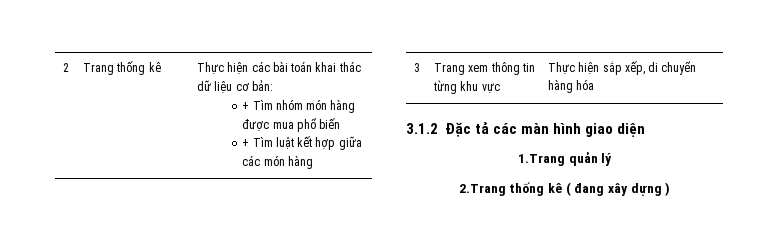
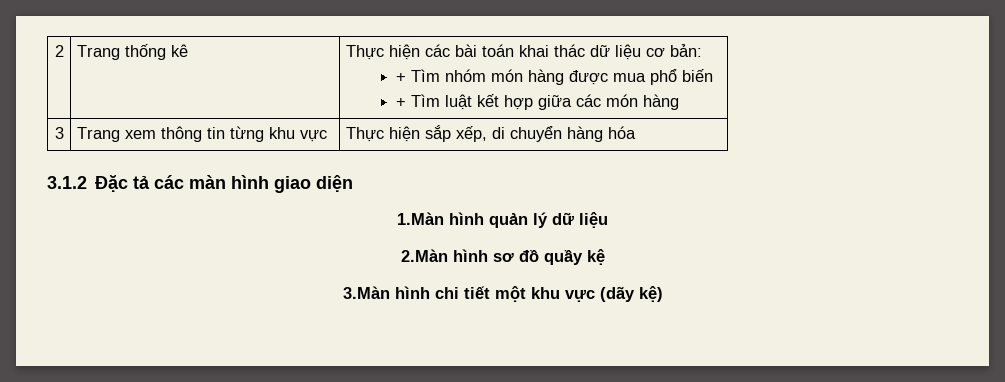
[517,154,565,166] 1.Trang -> [397,212,484,225] 1.Màn hình
[458,182,671,196] // 2.Trang thống kê ( đang xây dựng ) -> [552,212,608,228] [400,249,605,265] [342,286,663,302] dữ liệu // 2.Màn hình sơ đồ quầy kệ // 3.Màn hình chi tiết một khu vực (dãy kệ)

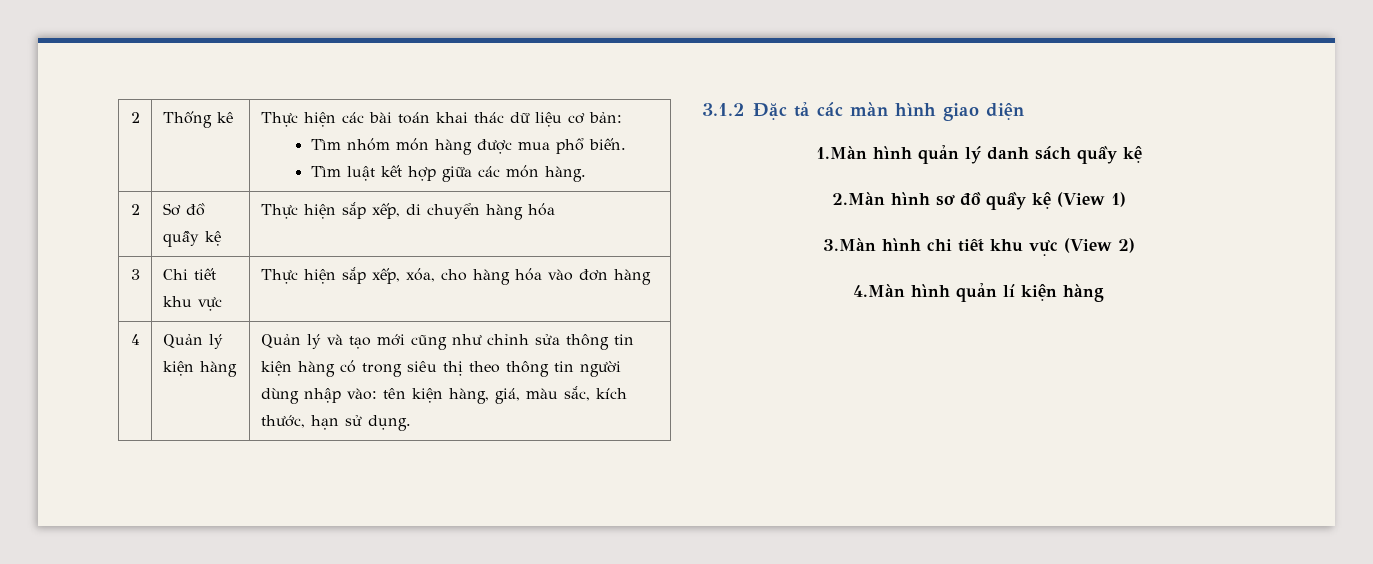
[54,45,64,57] [76,44,166,60] 2 | Trang thống -> [130,112,140,123] [162,111,212,128] 2 | Thống
[396,73,407,82] + -> (622, 117) none
[682,69,714,82] [396,98,407,107] biến // + -> [588,138,626,150] biến. //
[643,94,680,110] [54,127,64,139] [76,126,327,142] hàng // 3 | Trang xem thông tin từng khu vực -> [544,166,586,182] [130,204,140,215] [162,203,205,216] [162,230,221,247] hàng. // 2 | Sơ đồ quầy kệ
(636, 132) none -> [130,269,140,280] [162,268,216,280] [162,296,222,311] [260,267,651,285] [130,334,140,345] [162,334,223,349] [162,361,237,377] [260,334,634,350] [260,360,621,377] [260,386,627,404] [260,415,411,431] // 3 | Chi tiết khu vực | Thực hiện sắp xếp, xóa, cho hàng hóa vào đơn hàng // 4 | Quản lý kiện hàng | Quản lý và tạo mới cũng như chỉnh sửa thông tin kiện hàng có trong siêu thị theo thông tin người dùng nhập vào: tên kiện hàng, giá, màu sắc, kích thước, hạn sử dụng.
[552,212,608,228] dữ liệu -> [986,146,1142,164] danh sách quầy kệ
(605, 257) none -> [1056,192,1126,207] (View 1)
[494,286,663,302] một khu vực (dãy kệ) -> [989,238,1135,256] [853,283,1104,302] khu vực (View 2) // 4.Màn hình quản lí kiện hàng

